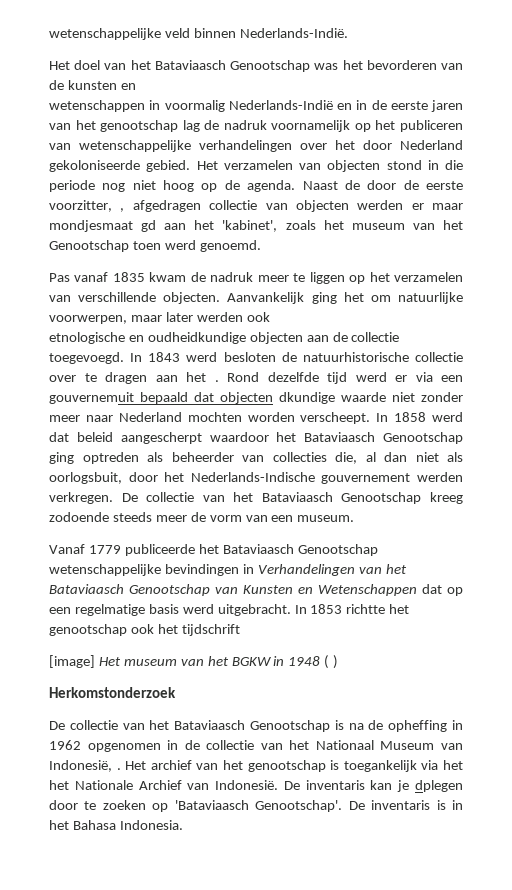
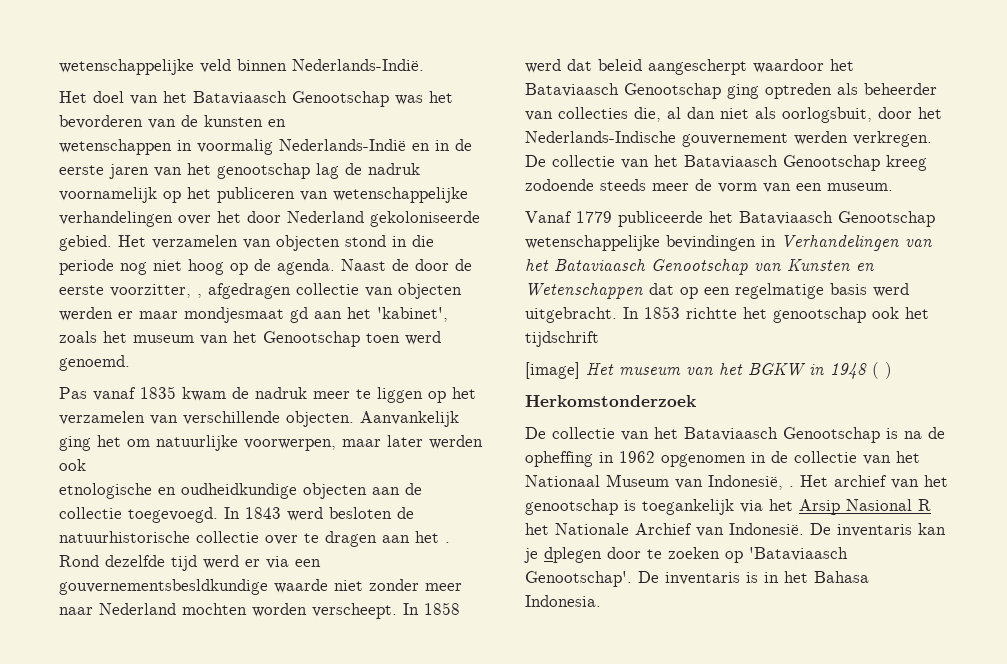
[49,392,335,404] gouvernemuit bepaald dat objecten dkundige -> [59,579,268,595] gouvernementsbesldkundige
(464, 765) none -> [799,499,931,515] Arsip Nasional R

